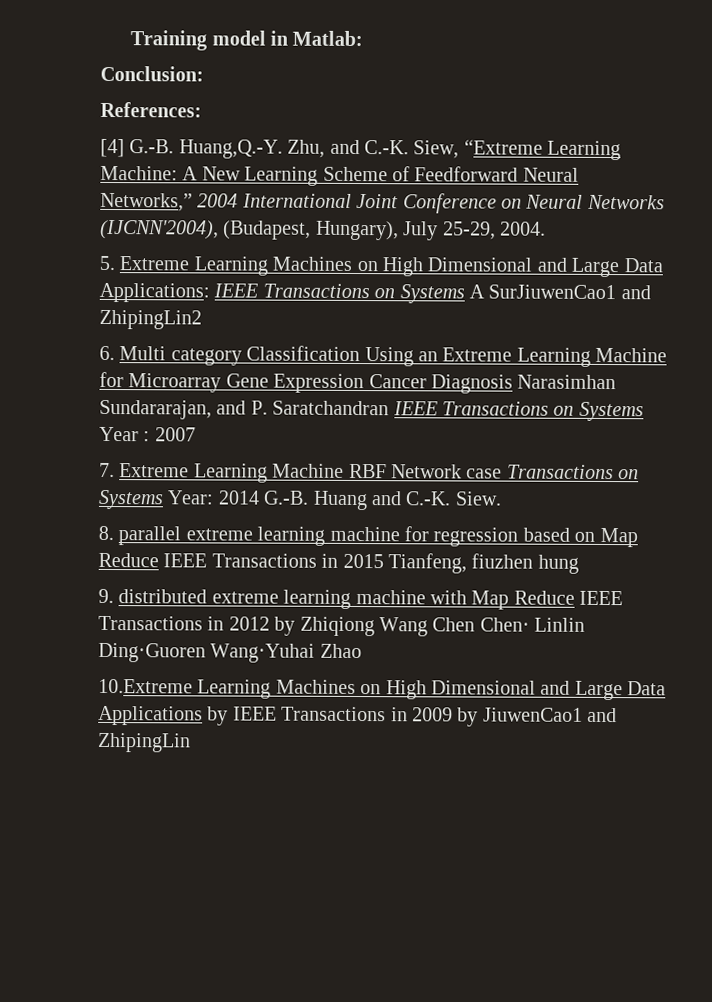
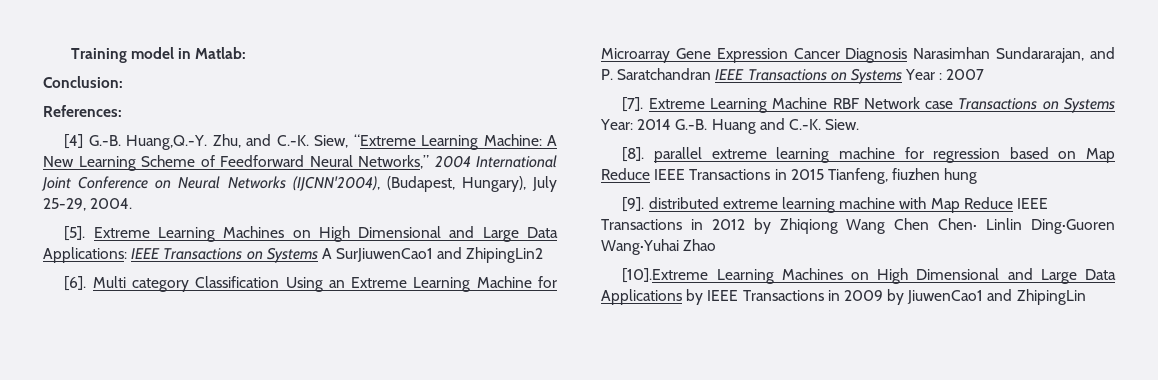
[99,255,115,271] 5. -> [64,226,86,241] [5].
[99,345,115,361] 6. -> [64,276,87,291] [6].
[99,462,115,478] 7. -> [622,97,644,112] [7].
[98,525,114,541] 8. -> [622,147,645,162] [8].
[98,588,114,604] 9. -> [622,197,645,212] [9].
[98,678,193,694] 10.Extreme -> [622,268,709,283] [10].Extreme

